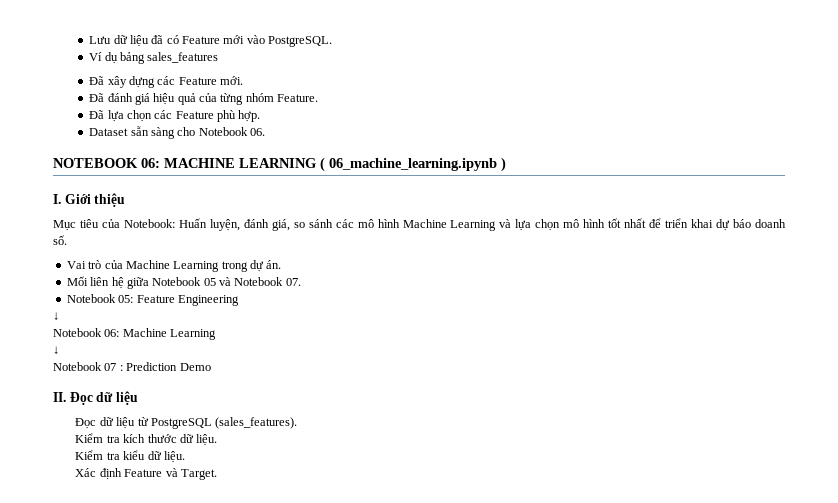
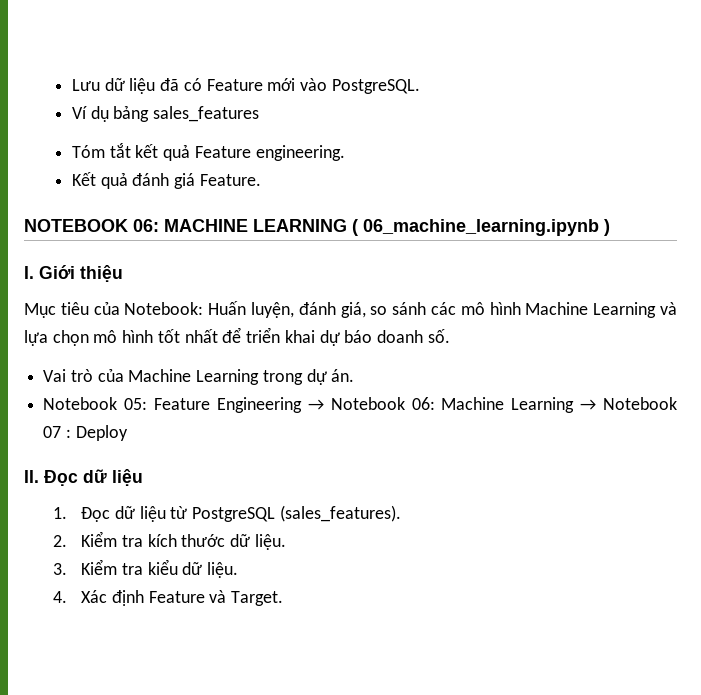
[89,76,244,88] [89,93,319,105] [89,110,261,122] [89,126,266,139] Đã xây dựng các Feature mới. // Đã đánh giá hiệu quả của từng nhóm Feature. // Đã lựa chọn các Feature phù hợp. // Dataset sẵn sàng cho Notebook 06. -> [71,143,345,161] [71,172,261,189] Tóm tắt kết quả Feature engineering. // Kết quả đánh giá Feature.
[66,276,301,289] // Mối liên hệ giữa Notebook 05 và Notebook 07. -> (355, 375) none
[53,312,59,320] // ↓ // -> [307,399,324,410] →
[53,346,59,354] // ↓ // -> [580,399,597,410] →
[126,362,211,371] Prediction Demo -> [75,425,128,441] Deploy
(138, 398) none -> [52,507,67,519] 1.
(298, 423) none -> [52,535,67,547] 2.
(218, 440) none -> [52,563,67,575] 3.
(185, 457) none -> [52,591,67,603] 4.

